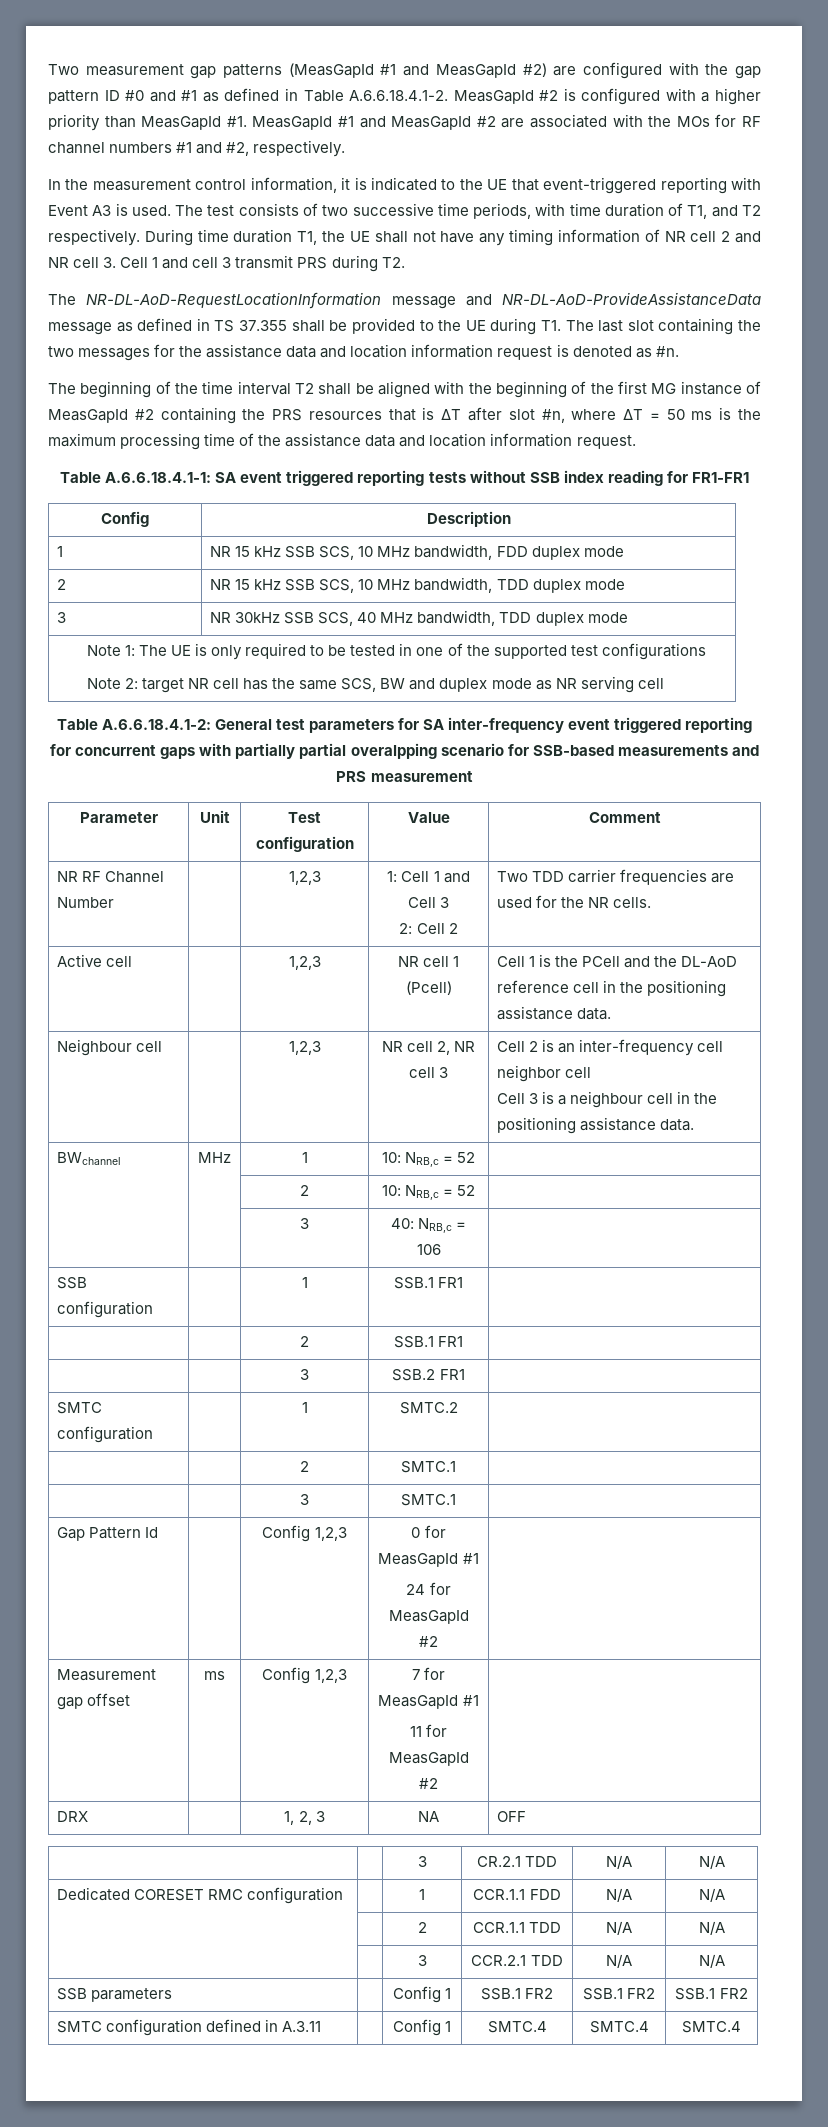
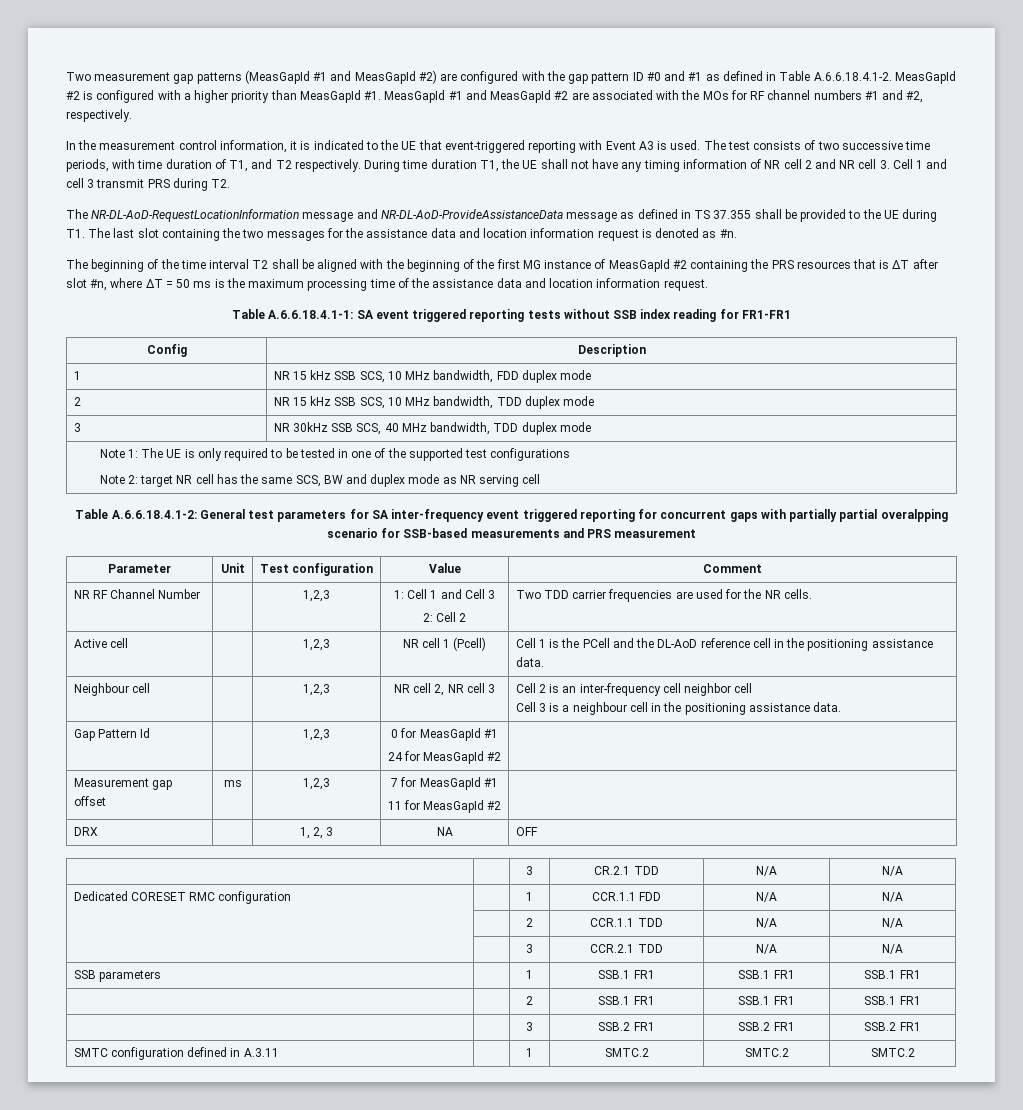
[57,1152,122,1165] [198,1152,231,1163] [301,1152,308,1163] [381,1152,476,1167] [300,1185,309,1196] [381,1185,476,1200] [300,1218,309,1229] [390,1218,467,1233] [416,1244,441,1255] [57,1277,88,1289] [57,1301,154,1318] [301,1277,308,1288] [393,1277,464,1289] [300,1336,309,1347] [393,1336,464,1348] [300,1369,309,1380] [392,1369,465,1381] [57,1402,103,1414] [57,1426,154,1443] [301,1402,308,1413] [399,1402,458,1414] [300,1461,309,1472] [401,1461,456,1473] [300,1494,309,1505] [401,1494,456,1506] // BWchannel | MHz | 1 | 10: NRB,c = 52 | // | | 2 | 10: NRB,c = 52 | // | | 3 | 40: NRB,c = 106 | // SSB configuration | | 1 | SSB.1 FR1 | // | | 2 | SSB.1 FR1 | // | | 3 | SSB.2 FR1 | // SMTC configuration | | 1 | SMTC.2 | // | | 2 | SMTC.1 | // | | 3 | SMTC.1 | -> (842, 707) none
[262,1525,311,1542] Config -> (151, 733) none
[262,1667,311,1684] Config -> (242, 783) none
[392,1986,452,2003] [480,1988,554,2000] [582,1988,656,2000] [675,1988,748,2000] Config 1 | SSB.1 FR2 | SSB.1 FR2 | SSB.1 FR2 -> [526,970,533,979] [598,970,655,979] [738,970,795,979] [864,970,921,979] [526,996,533,1005] [598,996,655,1005] [738,996,795,1005] [864,996,921,1005] [526,1022,533,1031] [598,1022,655,1031] [738,1022,795,1031] [864,1022,921,1031] 1 | SSB.1 FR1 | SSB.1 FR1 | SSB.1 FR1 // | | 2 | SSB.1 FR1 | SSB.1 FR1 | SSB.1 FR1 // | | 3 | SSB.2 FR1 | SSB.2 FR1 | SSB.2 FR1
[392,2019,452,2036] [487,2021,547,2033] [589,2021,649,2033] [682,2021,741,2033] Config 1 | SMTC.4 | SMTC.4 | SMTC.4 -> [526,1048,533,1057] [604,1048,649,1057] [744,1048,789,1057] [870,1048,915,1057] 1 | SMTC.2 | SMTC.2 | SMTC.2

